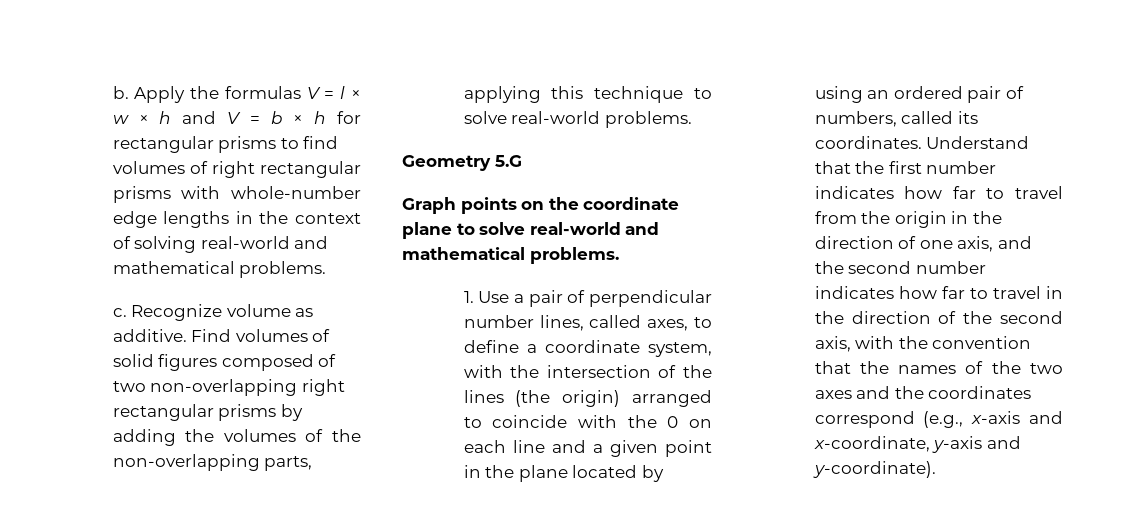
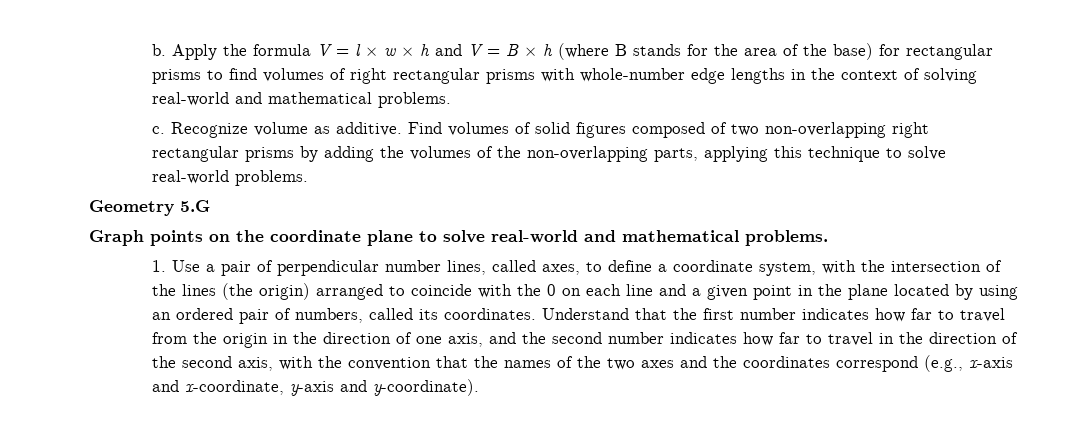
[224,86,301,99] formulas -> [252,44,311,56] formula
[270,111,327,124] b × h -> [505,43,873,60] B × h (where B stands for the area of the base)

